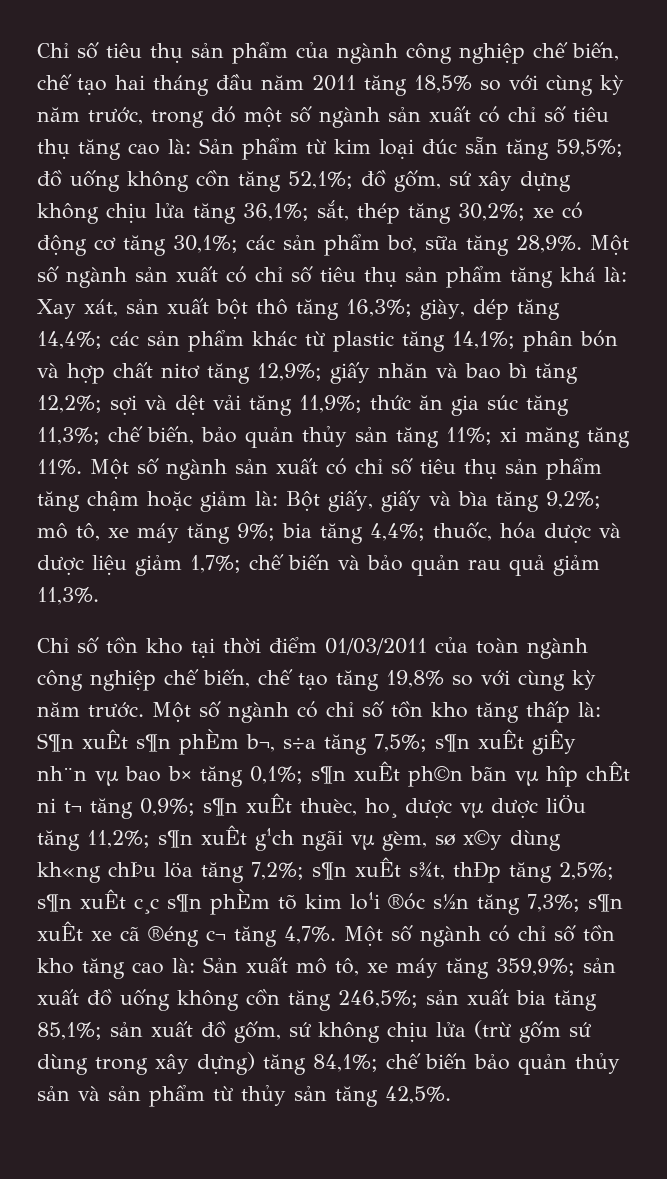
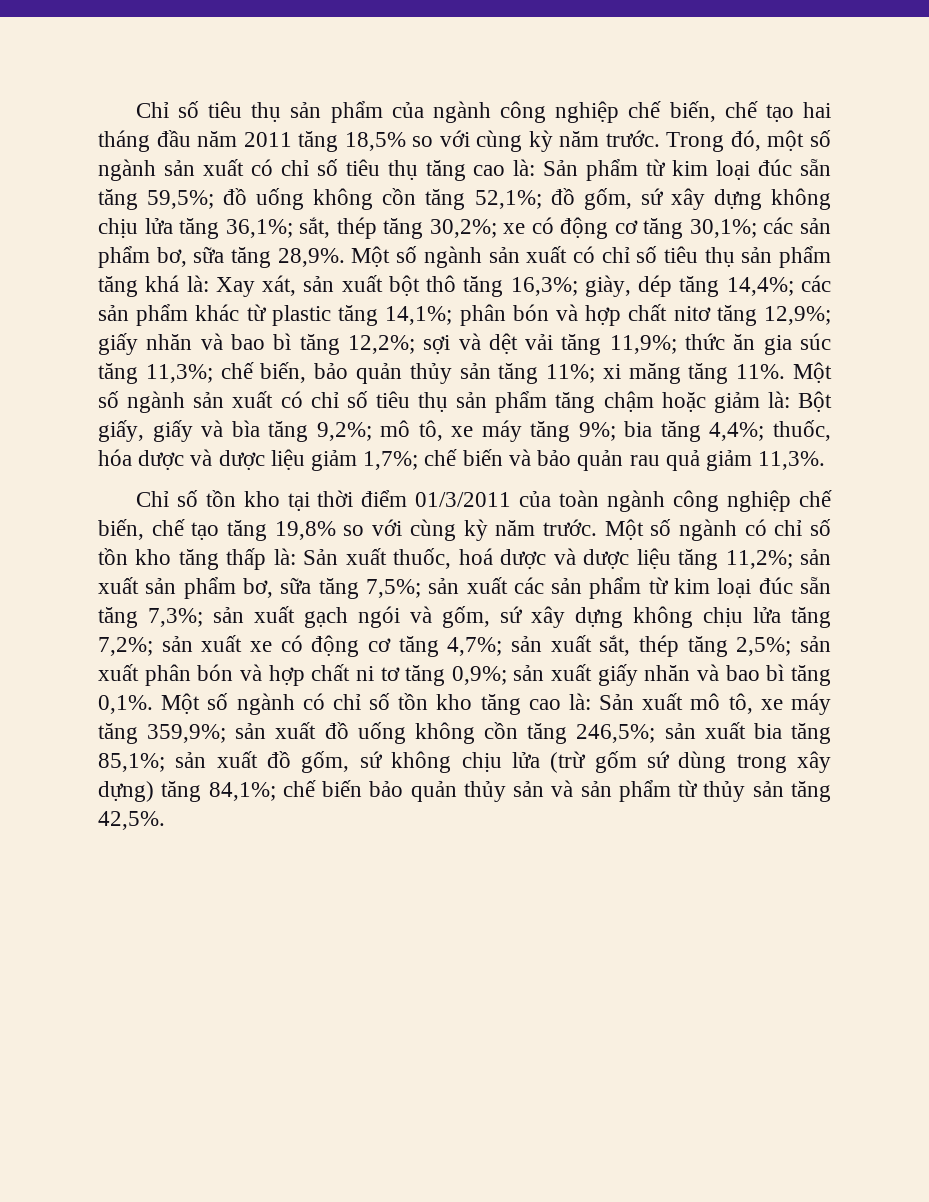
[88,106,236,128] trước, trong đó -> [605,130,761,152] trước. Trong đó,
[325,638,427,655] 01/03/2011 -> [415,492,512,507] 01/3/2011
[37,729,576,755] [37,761,630,787] [37,793,586,819] [37,825,561,851] [37,857,614,883] [37,889,623,915] [37,921,336,947] S¶n xuÊt s¶n phÈm b¬, s÷a tăng 7,5%; s¶n xuÊt giÊy nh¨n vµ bao b× tăng 0,1%; s¶n xuÊt ph©n bãn vµ hîp chÊt ni t¬ tăng 0,9%; s¶n xuÊt thuèc, ho¸ dược vµ dược liÖu tăng 11,2%; s¶n xuÊt g¹ch ngãi vµ gèm, sø x©y dùng kh«ng chÞu löa tăng 7,2%; s¶n xuÊt s¾t, thÐp tăng 2,5%; s¶n xuÊt c¸c s¶n phÈm tõ kim lo¹i ®óc s½n tăng 7,3%; s¶n xuÊt xe cã ®éng c¬ tăng 4,7%. -> [303,548,832,570] [98,577,831,599] [98,606,831,628] [98,635,831,657] [98,664,831,686] [98,695,153,714] Sản xuất thuốc, hoá dược và dược liệu tăng 11,2%; sản xuất sản phẩm bơ, sữa tăng 7,5%; sản xuất các sản phẩm từ kim loại đúc sẵn tăng 7,3%; sản xuất gạch ngói và gốm, sứ xây dựng không chịu lửa tăng 7,2%; sản xuất xe có động cơ tăng 4,7%; sản xuất sắt, thép tăng 2,5%; sản xuất phân bón và hợp chất ni tơ tăng 0,9%; sản xuất giấy nhăn và bao bì tăng 0,1%.

